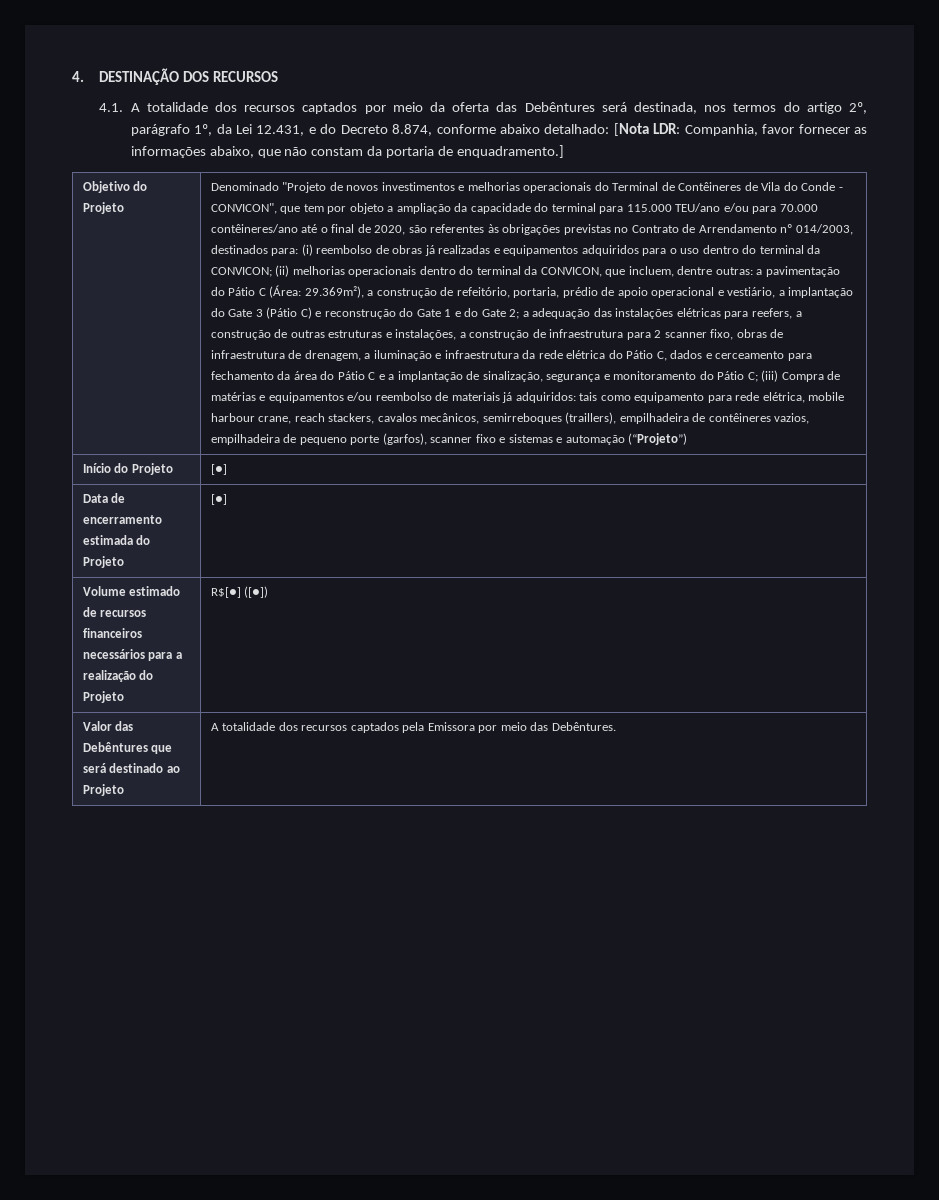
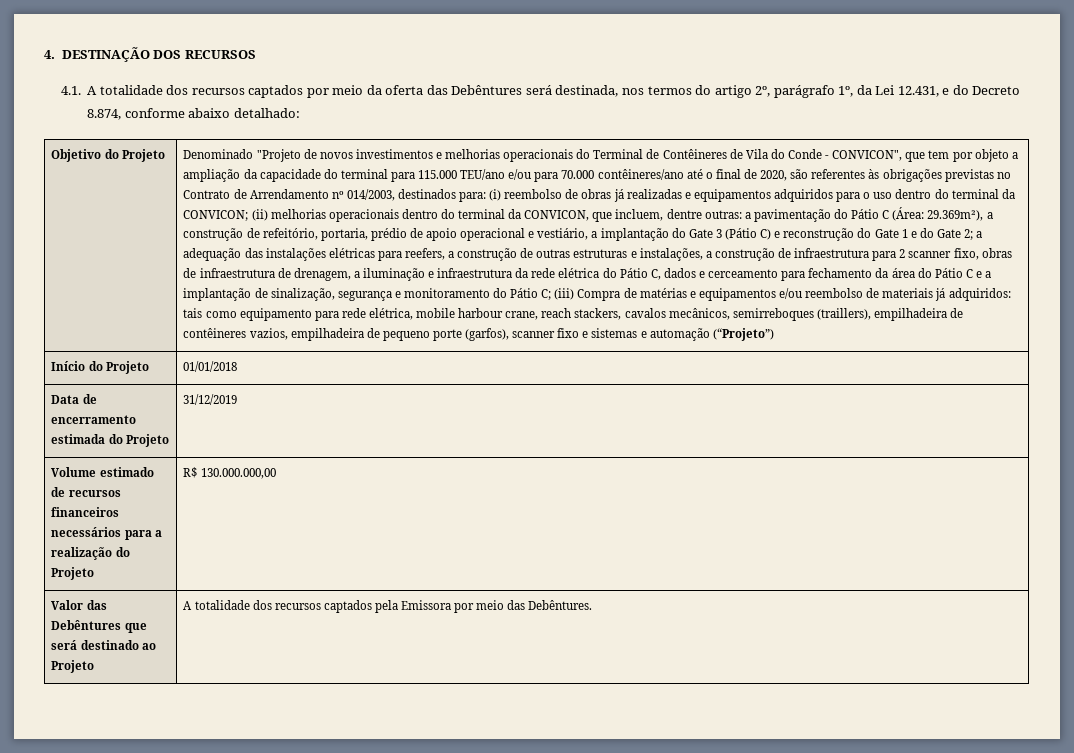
[613,123,868,136] [130,145,565,158] [Nota LDR: Companhia, favor fornecer as informações abaixo, que não constam da portaria de enquadramento.] -> (300, 113) none
[210,464,227,475] [●] -> [183,361,238,372] 01/01/2018
[210,494,227,505] [●] -> [183,394,238,405] 31/12/2019
[210,586,269,598] R$[●] ([●]) -> [183,467,276,479] R$ 130.000.000,00

